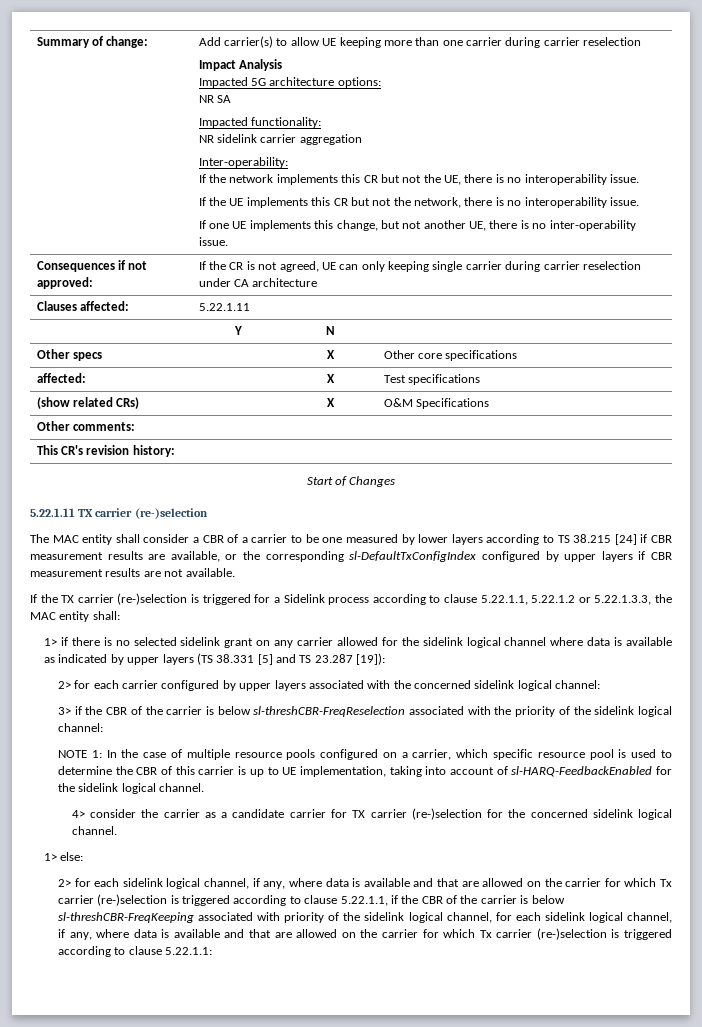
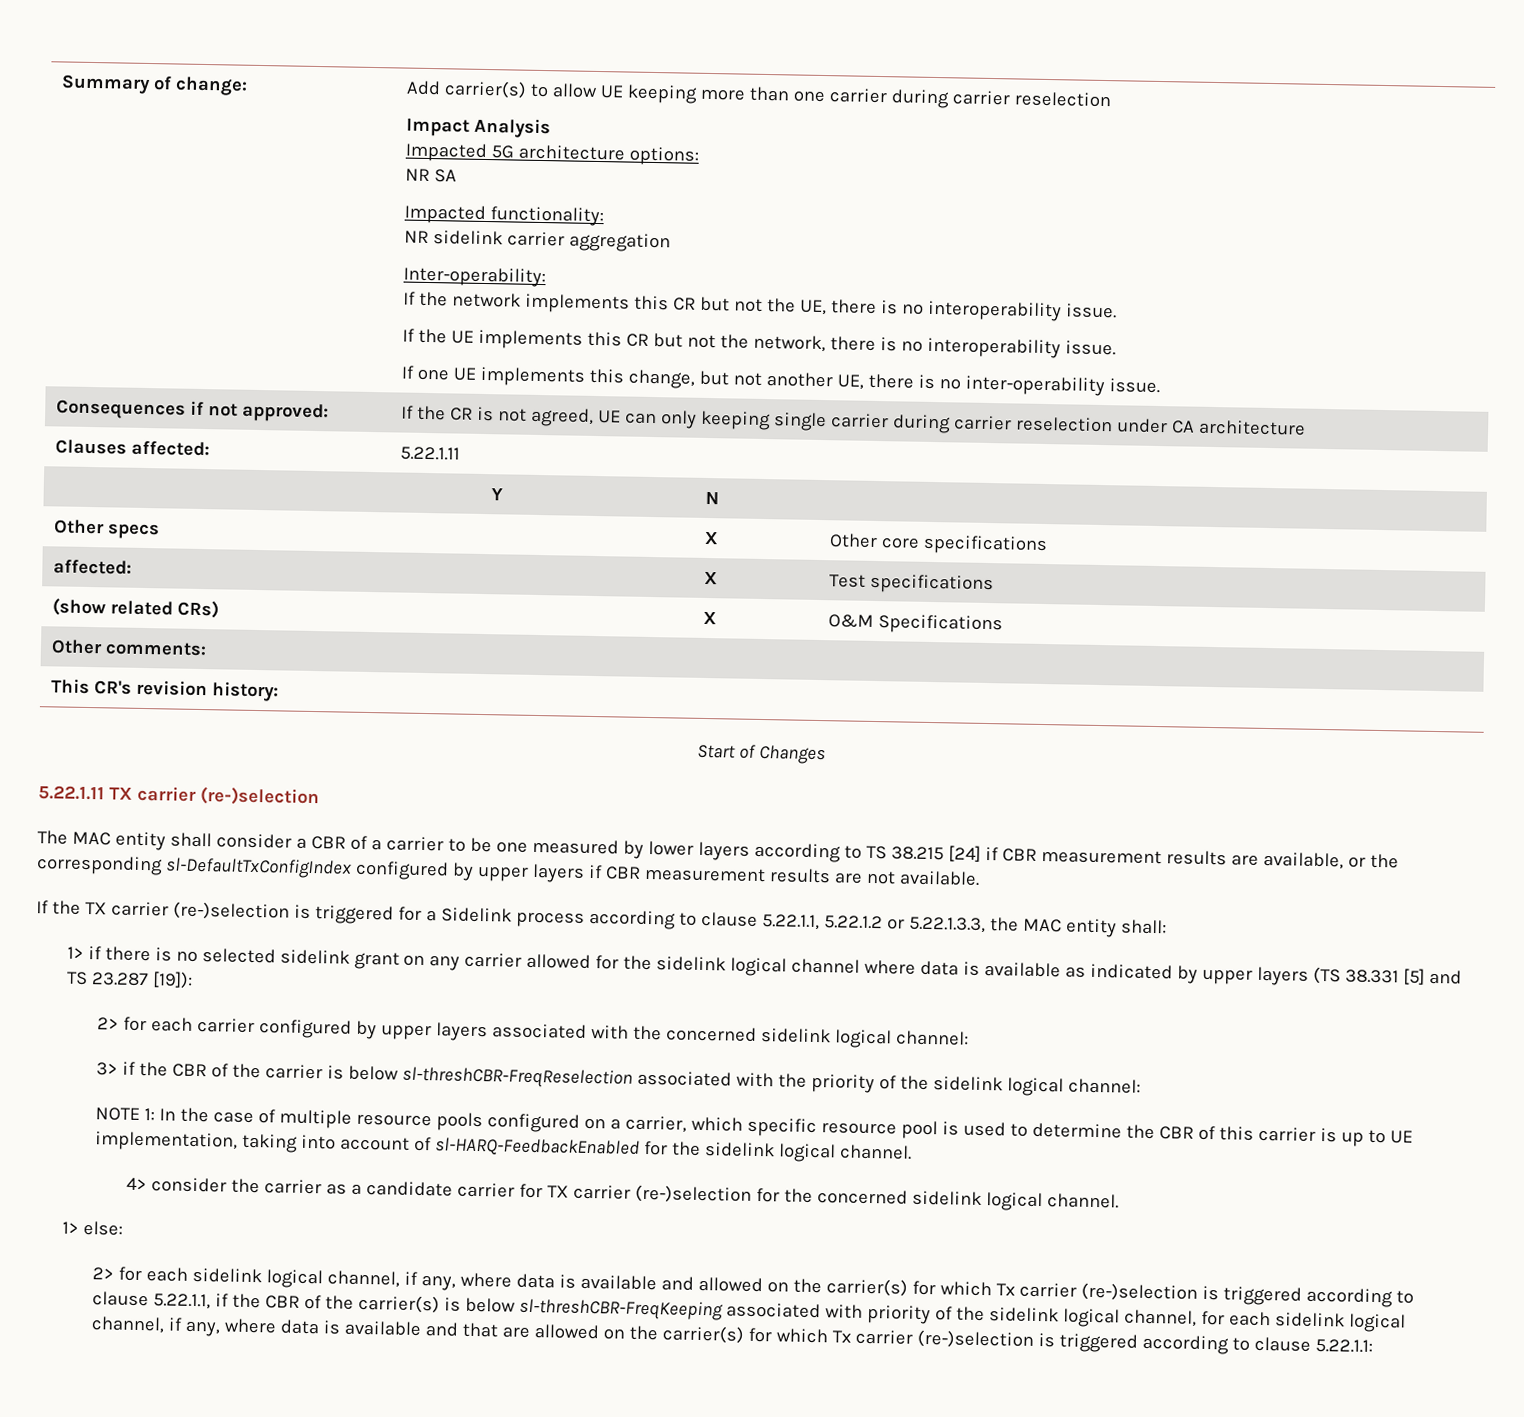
[437,878,602,887] that are allowed on the carrier -> [697,1276,908,1297] allowed on the carrier(s)
[480,895,517,904] carrier -> [358,1294,441,1314] carrier(s)
[381,929,418,938] carrier -> [661,1325,744,1344] carrier(s)

